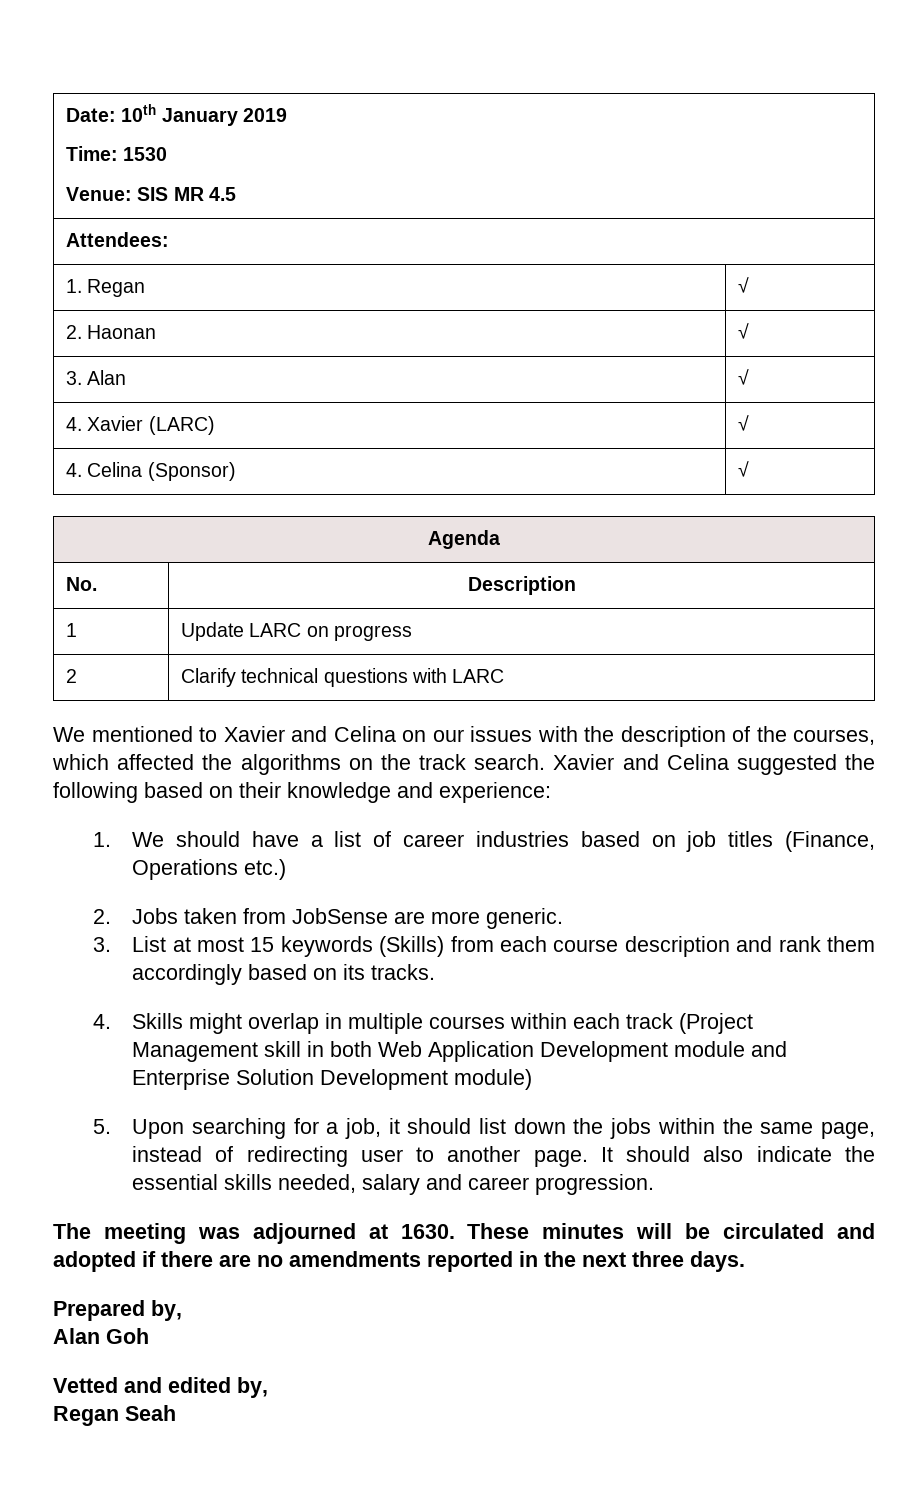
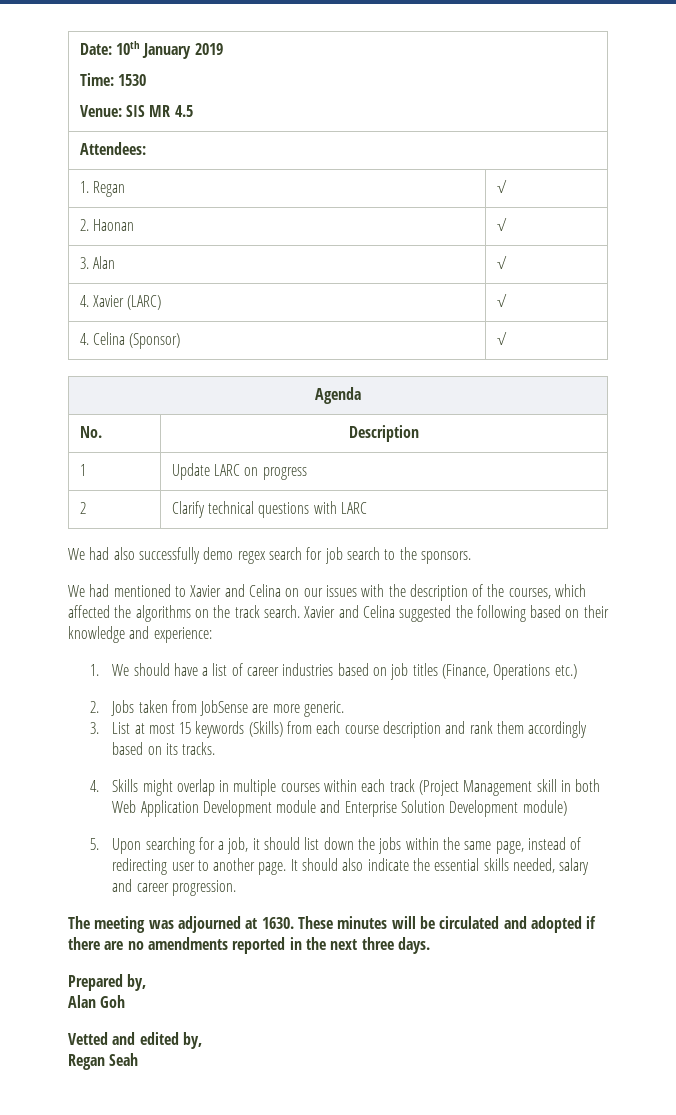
(85, 734) none -> [89,547,471,564] [68,584,110,597] had also successfully demo regex search for job search to the sponsors. // We had

